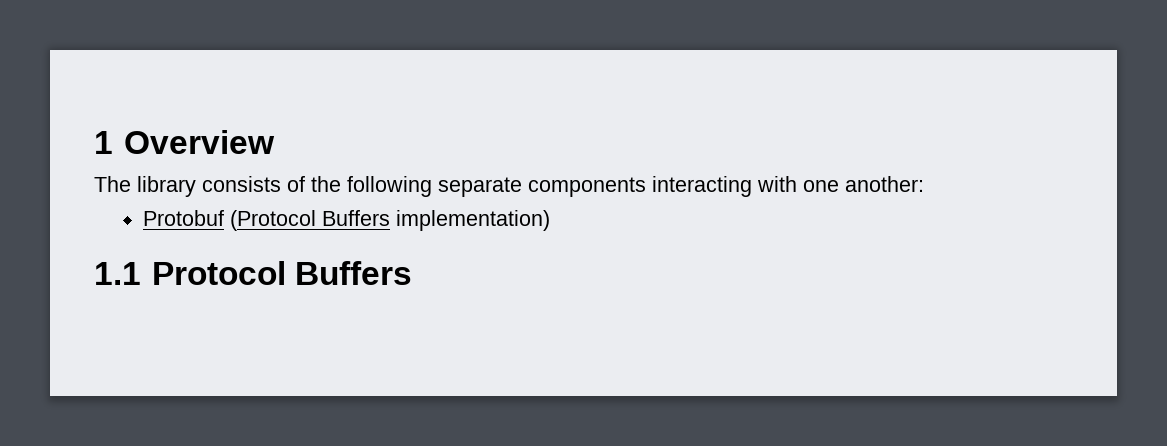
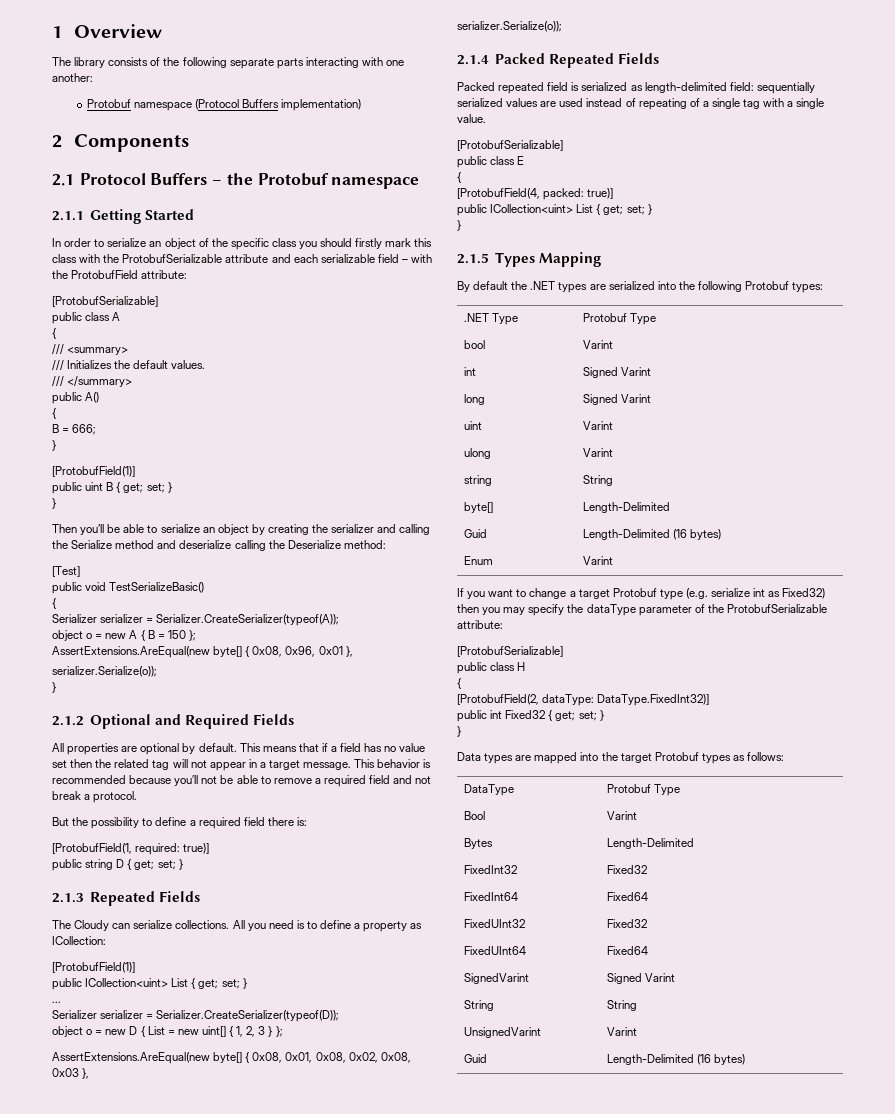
[528,177,646,197] components -> [276,58,304,69] parts
(225, 218) none -> [133,102,192,111] namespace
[94,261,412,285] 1.1 Protocol Buffers -> [52,134,190,152] [52,173,420,189] [52,209,194,224] [52,238,433,250] [52,254,433,263] [52,270,188,279] [52,296,158,307] [52,312,121,324] [52,328,56,339] [52,344,129,355] [52,360,206,371] [52,376,133,387] [52,392,100,404] [52,408,56,419] [52,424,97,435] [52,440,56,451] [52,466,135,477] [52,482,172,494] [52,498,56,509] [52,524,431,535] [52,540,386,551] [52,566,80,577] [52,582,205,594] [52,598,56,609] [52,614,340,626] [52,630,196,641] [52,646,353,658] [52,666,157,677] [52,682,56,693] [52,714,294,729] [52,743,426,755] [52,759,432,771] [52,775,432,787] [52,791,138,803] [52,817,307,829] [52,843,210,855] [52,859,183,871] [52,891,200,906] [52,920,423,932] [52,936,106,945] [52,962,135,973] [52,978,247,990] [52,1001,61,1003] [52,1010,340,1022] [52,1026,283,1037] [52,1052,411,1064] [52,1068,90,1079] [457,21,562,32] [457,53,659,68] [457,82,815,94] [457,98,825,110] [457,114,486,123] [457,140,563,151] [457,156,525,168] [457,172,461,183] [457,188,614,200] [457,204,652,216] [457,220,461,231] [457,252,601,267] [457,281,824,293] [464,313,519,325] [583,313,657,325] [464,340,486,349] [583,340,614,349] [464,367,477,376] [583,367,652,378] [464,394,486,405] [583,394,652,405] [464,421,483,430] [583,421,614,430] [464,448,492,459] [583,448,614,457] [464,475,493,486] [583,475,614,486] [464,502,494,513] [583,502,671,513] [464,529,488,538] [583,529,722,540] [464,556,494,565] [583,556,614,565] [457,588,826,600] [457,604,827,616] [457,620,503,629] [457,646,563,657] [457,662,526,674] [457,678,461,689] [457,694,710,706] [457,710,604,722] [457,726,461,737] [457,752,785,764] [464,784,515,796] [607,784,681,796] [464,811,486,820] [607,811,638,820] [464,838,494,849] [607,838,695,849] [464,865,518,874] [607,865,648,874] [464,892,519,901] [607,892,649,901] [464,919,526,928] [607,919,648,928] [464,946,527,955] [607,946,649,955] [464,973,530,984] [607,973,676,984] [464,1000,495,1011] [607,1000,638,1011] [464,1027,542,1038] [607,1027,638,1036] [464,1054,488,1063] [607,1054,746,1065] 2 Components // 2.1 Protocol Buffers – the Protobuf namespace // 2.1.1 Getting Started // In order to serialize an object of the specific class you should firstly mark this class with the ProtobufSerializable attribute and each serializable field – with the ProtobufField attribute: // [ProtobufSerializable] // public class A // { // /// <summary> // /// Initializes the default values. // /// </summary> // public A() // { // B = 666; // } // [ProtobufField(1)] // public uint B { get; set; } // } // Then you’ll be able to serialize an object by creating the serializer and calling the Serialize method and deserialize calling the Deserialize method: // [Test] // public void TestSerializeBasic() // { // Serializer serializer = Serializer.CreateSerializer(typeof(A)); // object o = new A { B = 150 }; // AssertExtensions.AreEqual(new byte[] { 0x08, 0x96, 0x01 }, // serializer.Serialize(o)); // } // 2.1.2 Optional and Required Fields // All properties are optional by default. This means that if a field has no value set then the related tag will not appear in a target message. This behavior is recommended because you’ll not be able to remove a required field and not break a protocol. // But the possibility to define a required field there is: // [ProtobufField(1, required: true)] // public string D { get; set; } // 2.1.3 Repeated Fields // The Cloudy can serialize collections. All you need is to define a property as ICollection: // [ProtobufField(1)] // public ICollection<uint> List { get; set; } // ... // Serializer serializer = Serializer.CreateSerializer(typeof(D)); // object o = new D { List = new uint[] { 1, 2, 3 } }; // AssertExtensions.AreEqual(new byte[] { 0x08, 0x01, 0x08, 0x02, 0x08, 0x03 }, // serializer.Serialize(o)); // 2.1.4 Packed Repeated Fields // Packed repeated field is serialized as length-delimited field: sequentially serialized values are used instead of repeating of a single tag with a single value. // [ProtobufSerializable] // public class E // { // [ProtobufField(4, packed: true)] // public ICollection<uint> List { get; set; } // } // 2.1.5 Types Mapping // By default the .NET types are serialized into the following Protobuf types: // .NET Type | Protobuf Type // bool | Varint // int | Signed Varint // long | Signed Varint // uint | Varint // ulong | Varint // string | String // byte[] | Length-Delimited // Guid | Length-Delimited (16 bytes) // Enum | Varint // If you want to change a target Protobuf type (e.g. serialize int as Fixed32) then you may specify the dataType parameter of the ProtobufSerializable attribute: // [ProtobufSerializable] // public class H // { // [ProtobufField(2, dataType: DataType.FixedInt32)] // public int Fixed32 { get; set; } // } // Data types are mapped into the target Protobuf types as follows: // DataType | Protobuf Type // Bool | Varint // Bytes | Length-Delimited // FixedInt32 | Fixed32 // FixedInt64 | Fixed64 // FixedUInt32 | Fixed32 // FixedUInt64 | Fixed64 // SignedVarint | Signed Varint // String | String // UnsignedVarint | Varint // Guid | Length-Delimited (16 bytes)

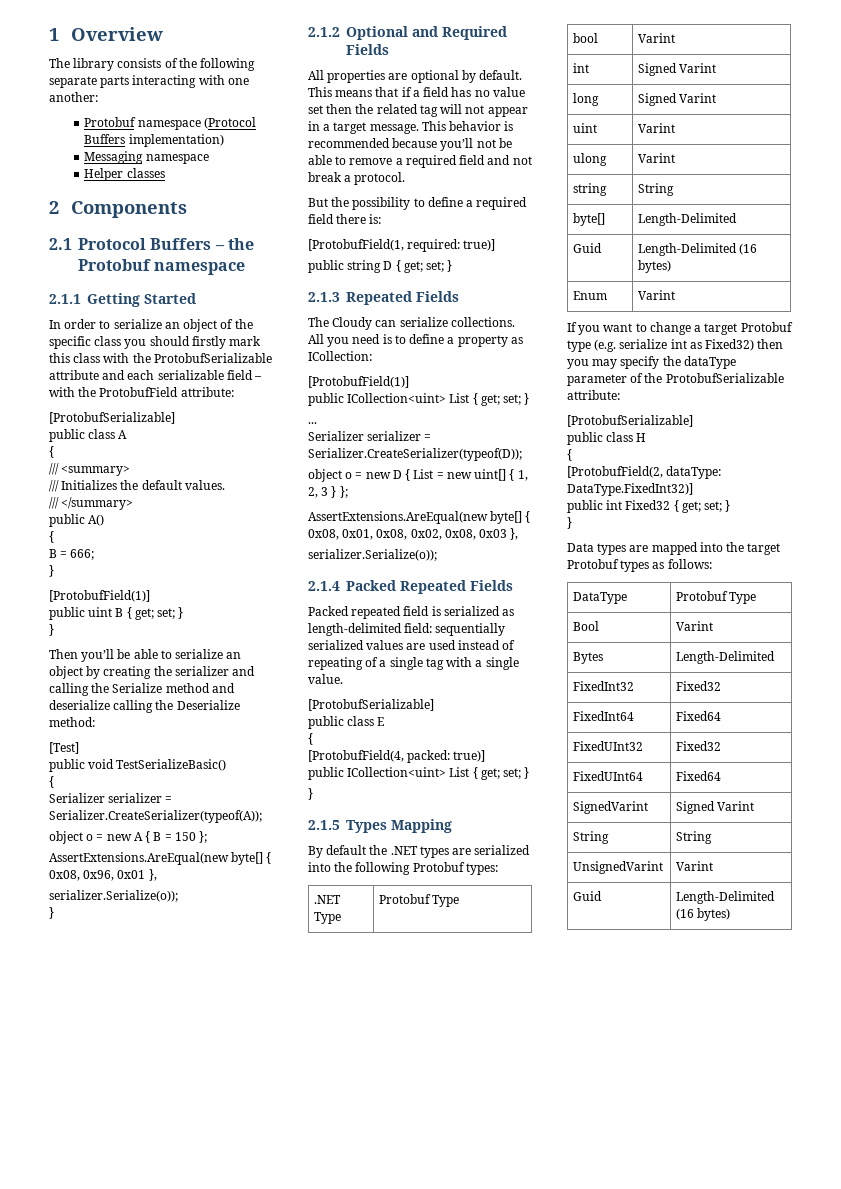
(362, 105) none -> [84,151,209,164] [84,168,165,181] // Messaging namespace // Helper classes

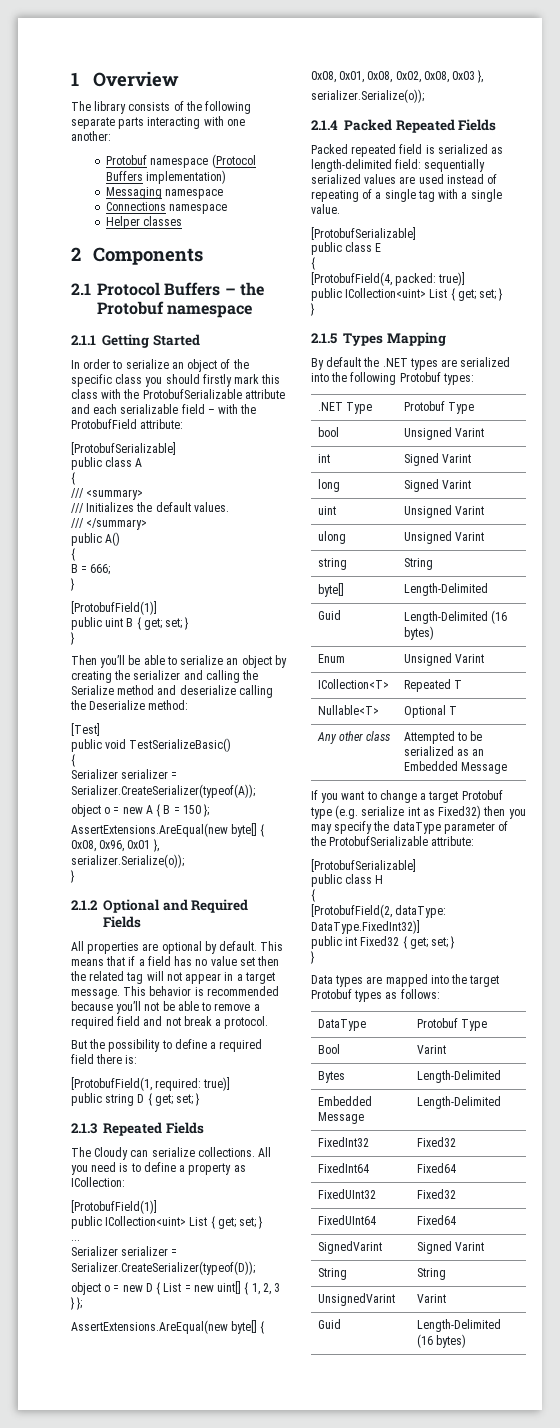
(209, 159) none -> [106,202,228,214] // Connections namespace
(599, 38) none -> [404,427,453,440] Unsigned
(598, 128) none -> [404,505,453,518] Unsigned
(608, 159) none -> [404,531,453,544] Unsigned
[638,290,676,300] Varint -> [404,653,485,666] [318,679,390,689] [404,679,463,692] [318,705,380,715] [404,705,458,718] [317,731,391,744] [404,731,483,744] [404,746,485,756] [404,761,508,774] Unsigned Varint // ICollection<T> | Repeated T // Nullable<T> | Optional T // Any other class | Attempted to be serialized as an Embedded Message
(776, 657) none -> [318,1096,373,1106] [318,1112,365,1124] [417,1096,502,1109] // Embedded Message | Length-Delimited

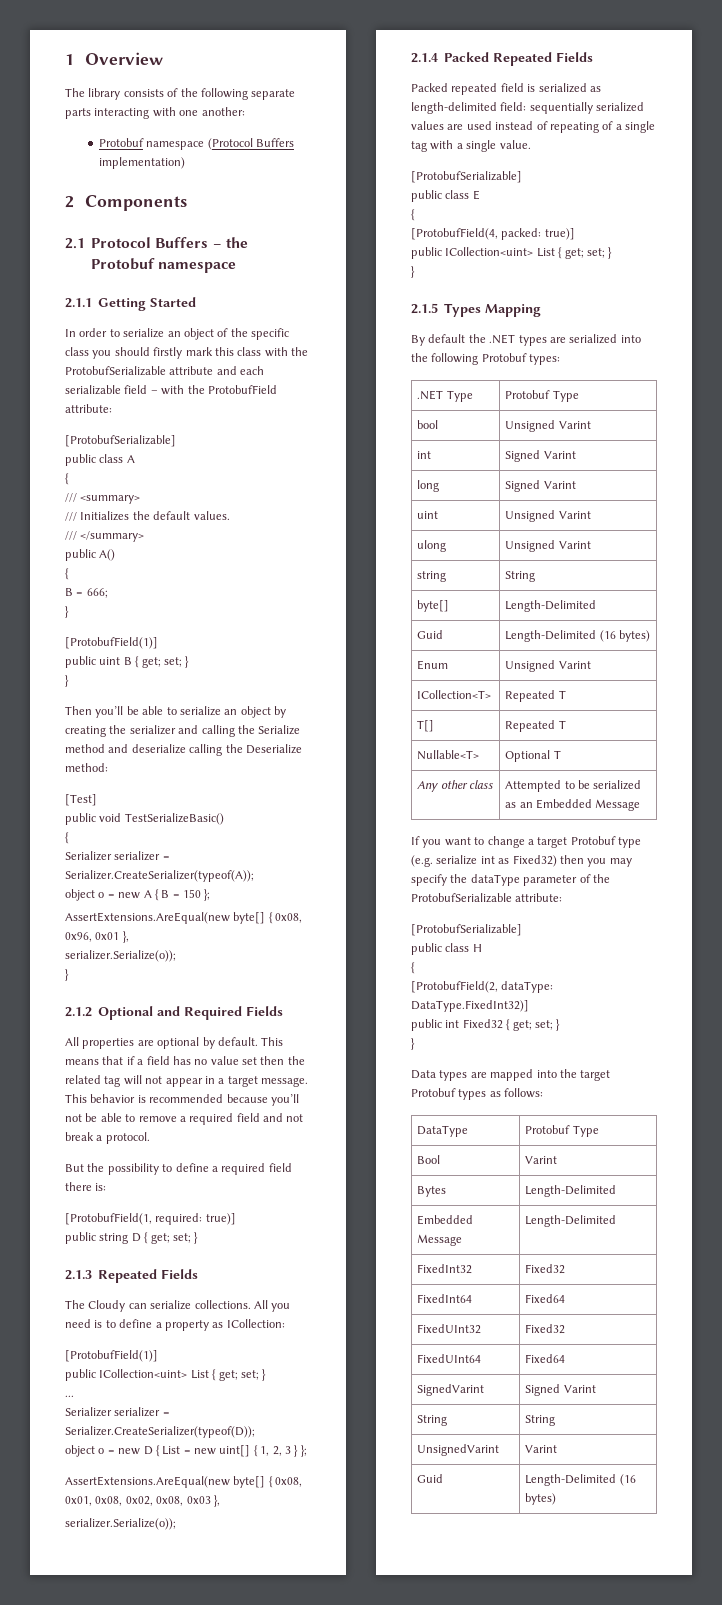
[106,187,224,199] [106,202,228,214] [106,216,183,229] // Messaging namespace // Connections namespace // Helper classes -> (186, 163) none
(463, 684) none -> [417,720,435,732] [505,720,566,732] // T[] | Repeated T

